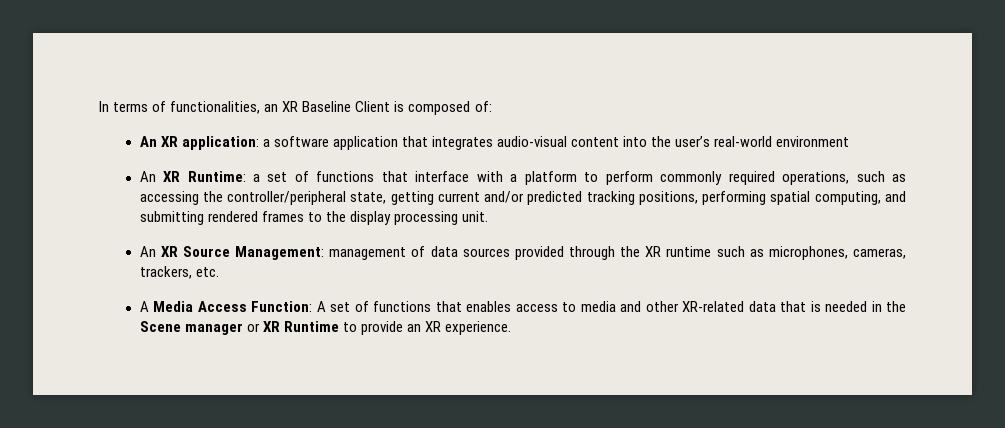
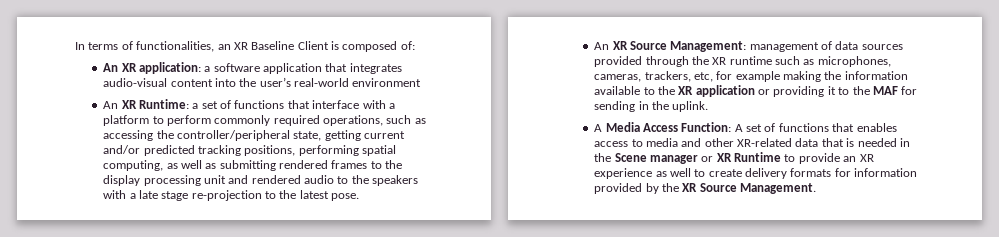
[885,191,907,202] and -> [166,160,217,169] as well as
[461,211,488,222] unit. -> [203,175,419,186] [103,190,360,201] unit and rendered audio to the speakers with a late stage re-projection to the latest pose.
[195,267,219,277] etc. -> [693,71,908,82] [594,85,918,97] [594,101,709,112] etc, for example making the information available to the XR application or providing it to the MAF for sending in the uplink.
[445,321,512,335] experience. -> [594,168,918,179] [594,183,817,194] experience as well to create delivery formats for information provided by the XR Source Management.

